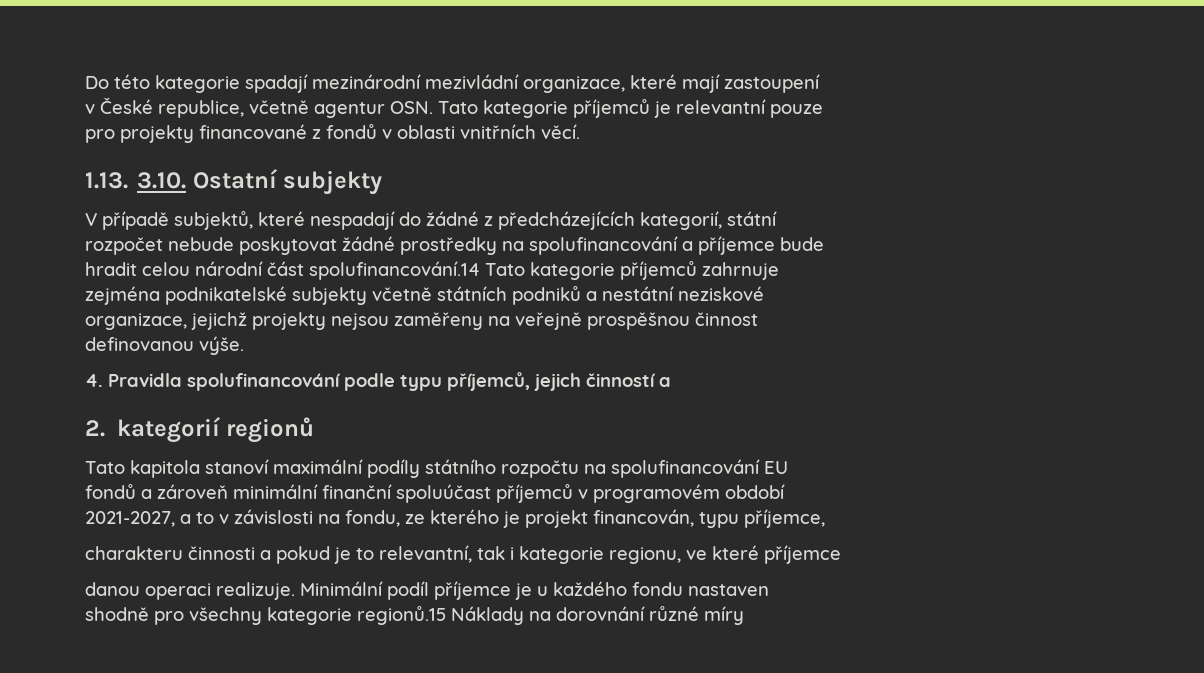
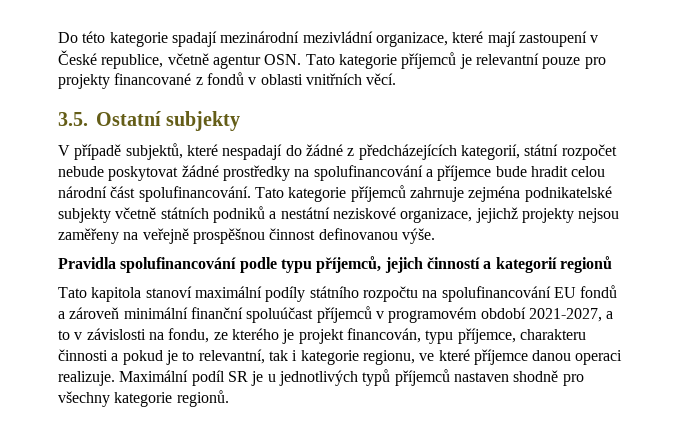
(820, 83) // -> (587, 39) none
(823, 111) // -> (581, 63) none
[85,172,187,189] 1.13. 3.10. -> [58,112,88,126] 3.5.
(777, 218) // -> (559, 150) none
(824, 244) // -> (527, 171) none
[309,261,480,280] spolufinancování.14 -> [138,186,251,202] spolufinancování.
(779, 271) // -> (464, 194) none
(764, 293) // -> (396, 213) none
(758, 319) // -> (316, 234) none
[85,374,103,387] 4. -> (435, 236) none
[85,420,105,437] // 2. -> (492, 265) none
(788, 467) // -> (576, 292) none
(785, 491) // -> (526, 313) none
(825, 518) // -> (516, 336) none
(841, 554) // -> (528, 357) none
[300,581,683,600] Minimální podíl příjemce je u každého fondu -> [119,369,450,386] Maximální podíl SR je u jednotlivých typů příjemců
(769, 590) // -> (509, 377) none
[357,606,744,625] regionů.15 Náklady na dorovnání různé míry -> [176,390,229,407] regionů.

